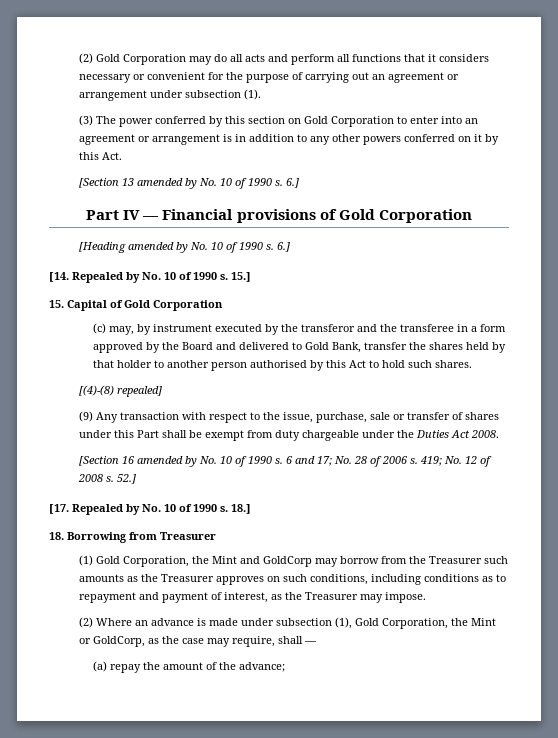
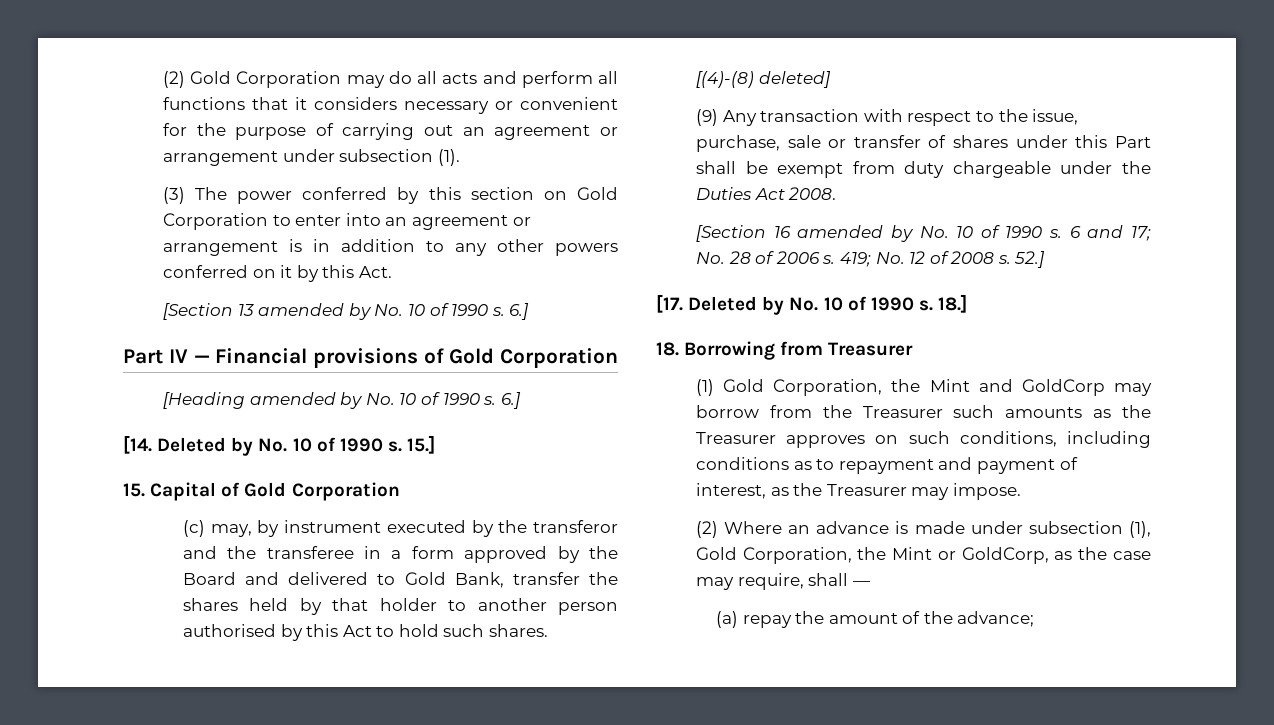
[72,272,123,283] Repealed -> [157,437,227,452] Deleted
[116,386,162,397] repealed] -> [758,71,831,88] deleted]
[72,504,123,515] Repealed -> [688,296,758,311] Deleted

